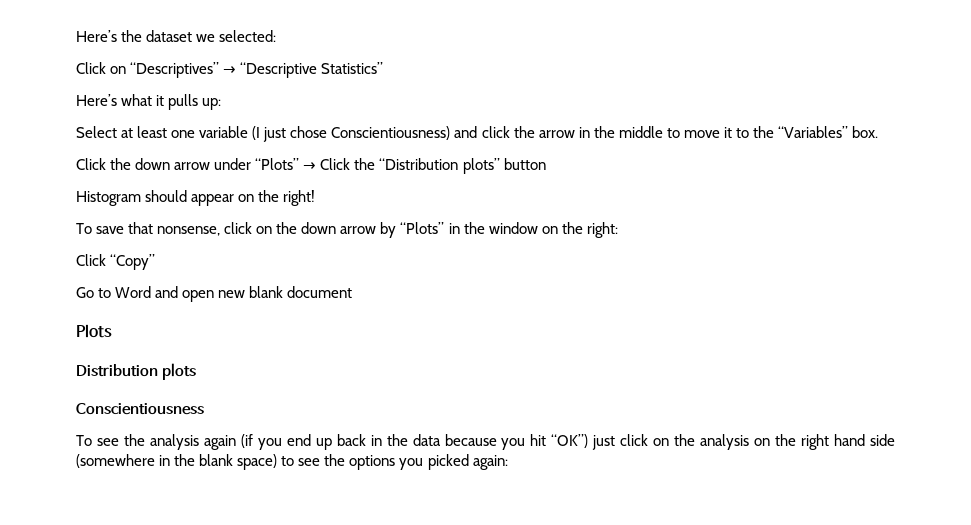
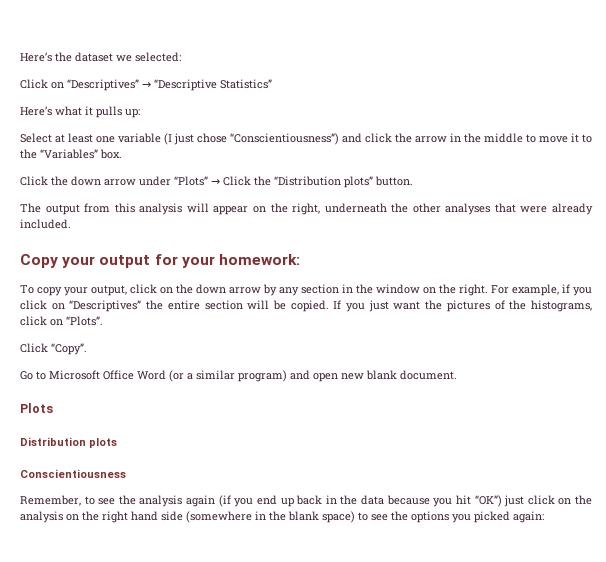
[331,126,451,140] Conscientiousness) -> [230,133,339,145] “Conscientiousness”)
[503,158,546,170] [76,190,316,206] [76,222,221,236] button // Histogram should appear on the right! // To save that nonsense, -> [375,176,413,186] [20,203,593,215] [20,219,71,229] [20,254,300,268] [20,285,127,296] button. // The output from this analysis will appear on the right, underneath the other analyses that were already included. // Copy your output for your homework: // To copy your output,
[400,222,445,234] “Plots” -> [279,284,339,296] any section
[586,222,618,238] [76,254,156,270] right: // Click “Copy” -> [459,284,592,296] [20,300,592,312] [20,316,103,326] [20,343,87,355] right. For example, if you click on “Descriptives” the entire section will be copied. If you just want the pictures of the histograms, click on “Plots”. // Click “Copy”.
[115,286,152,298] Word -> [49,370,287,382] Microsoft Office Word (or a similar program)
[287,286,353,298] document -> [400,370,457,380] document.
[76,435,92,446] To -> [20,495,95,506] Remember, to

